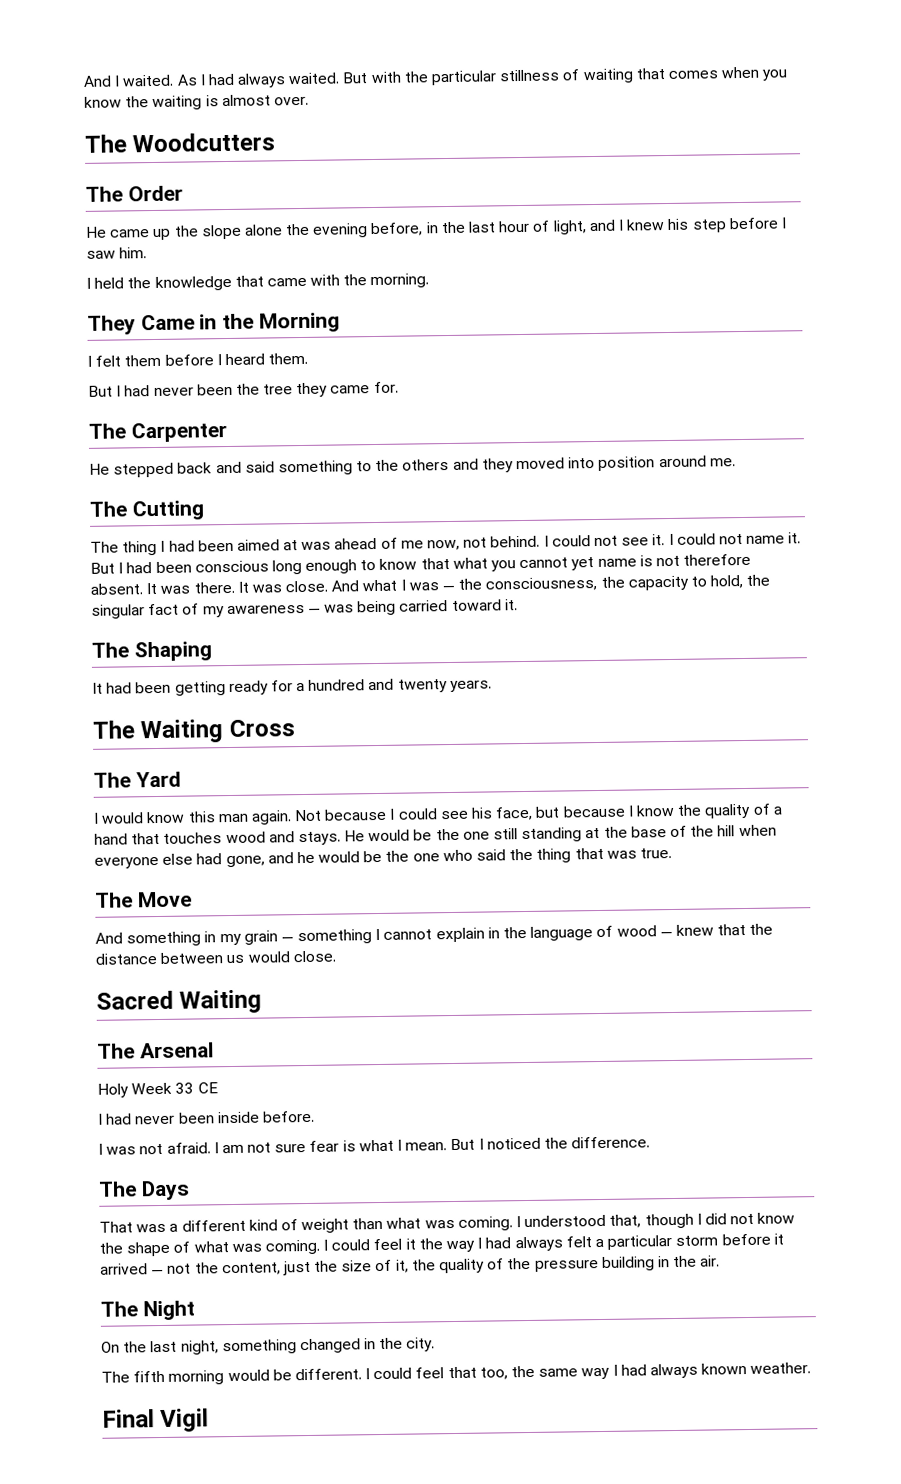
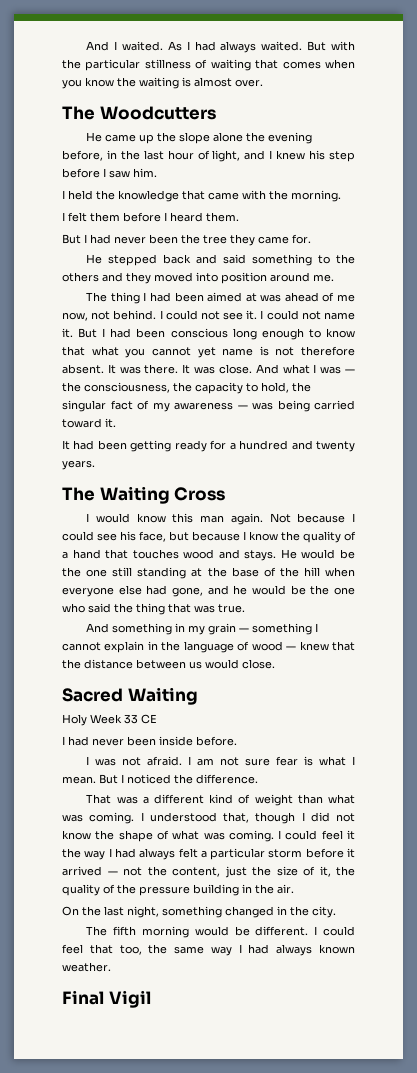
[85,185,183,202] // The Order -> (216, 113) none
[87,312,340,335] // They Came in the Morning -> (341, 196) none
[88,422,227,443] // The Carpenter -> (311, 239) none
[89,500,204,521] // The Cutting -> (334, 278) none
[91,641,212,662] // The Shaping -> (116, 423) none
[93,771,181,788] // The Yard -> (226, 494) none
[95,891,192,908] // The Move -> (245, 608) none
[97,1042,214,1059] // The Arsenal -> (198, 696) none
[98,1180,190,1201] // The Days -> (258, 779) none
[100,1300,195,1321] // The Night -> (294, 889) none

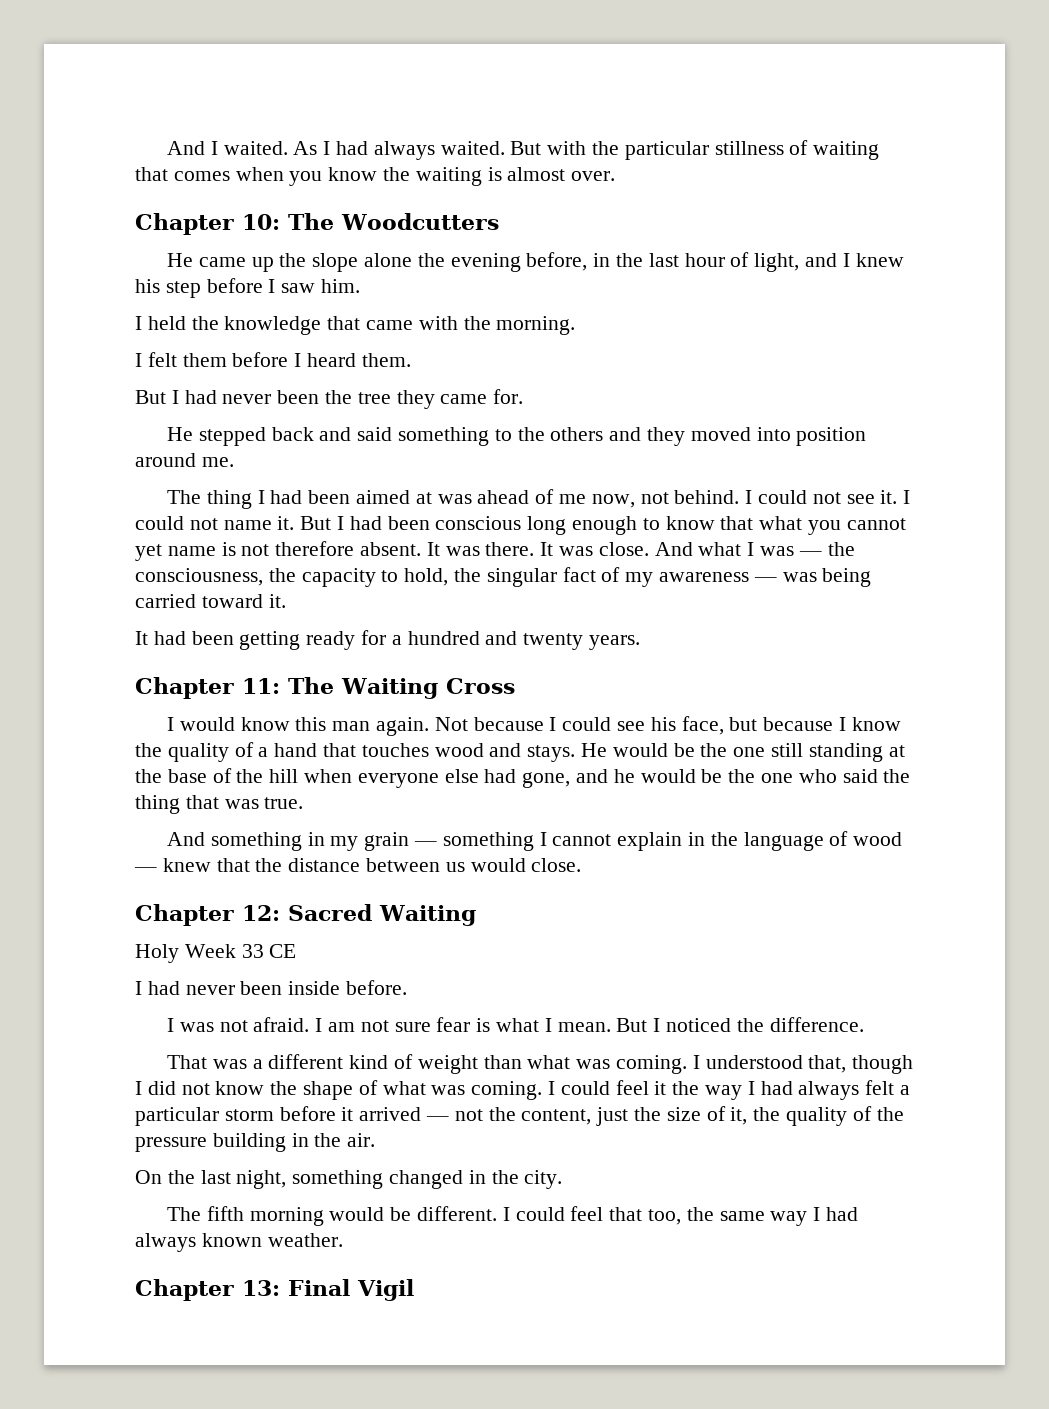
(263, 83) none -> [135,213,280,235] Chapter 10:
(95, 465) none -> [135,677,280,699] Chapter 11:
(275, 664) none -> [135,904,280,926] Chapter 12:
(111, 967) none -> [135,1279,280,1301] Chapter 13:

